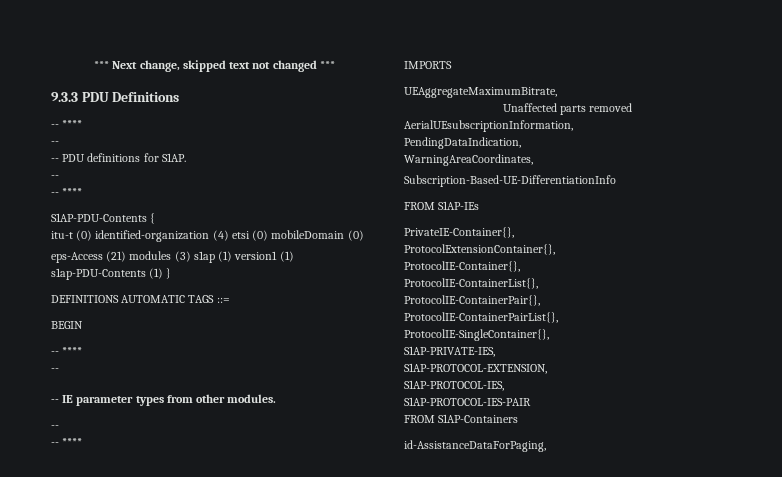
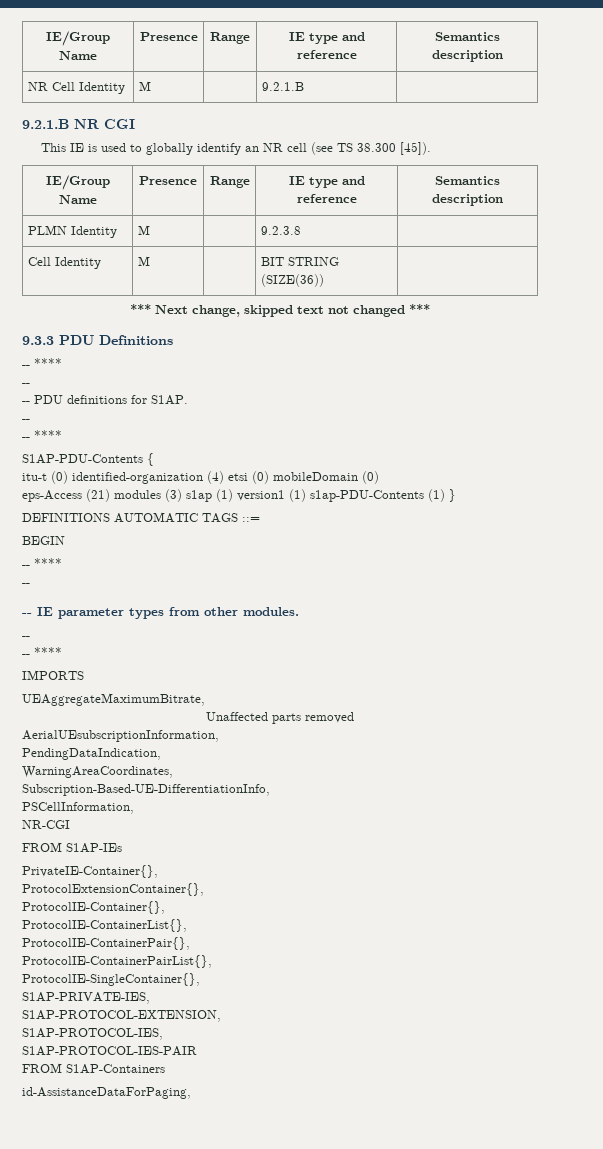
(94, 65) none -> [46,31,110,46] [59,51,97,60] [139,32,198,41] [210,32,251,44] [288,32,365,44] [296,50,357,59] [434,32,500,41] [431,50,503,62] [27,82,125,94] [138,81,151,91] [261,82,304,91] [22,119,135,129] [41,142,432,155] [45,175,110,190] [58,195,97,204] [139,176,197,185] [209,176,250,188] [288,176,365,188] [296,194,357,203] [435,176,500,185] [432,194,503,206] [27,225,117,238] [137,225,150,235] [260,226,301,235] [27,257,101,269] [137,256,150,266] [260,257,339,266] [260,274,324,287] IE/Group Name | Presence | Range | IE type and reference | Semantics description // NR Cell Identity | M | | 9.2.1.B | // 9.2.1.B NR CGI // This IE is used to globally identify an NR cell (see TS 38.300 [45]). // IE/Group Name | Presence | Range | IE type and reference | Semantics description // PLMN Identity | M | | 9.2.3.8 | // Cell Identity | M | | BIT STRING (SIZE(36)) | //
[404,175,616,187] Subscription-Based-UE-DifferentiationInfo -> [22,784,270,796] [22,802,134,814] [22,820,70,829] Subscription-Based-UE-DifferentiationInfo, // PSCellInformation, // NR-CGI

